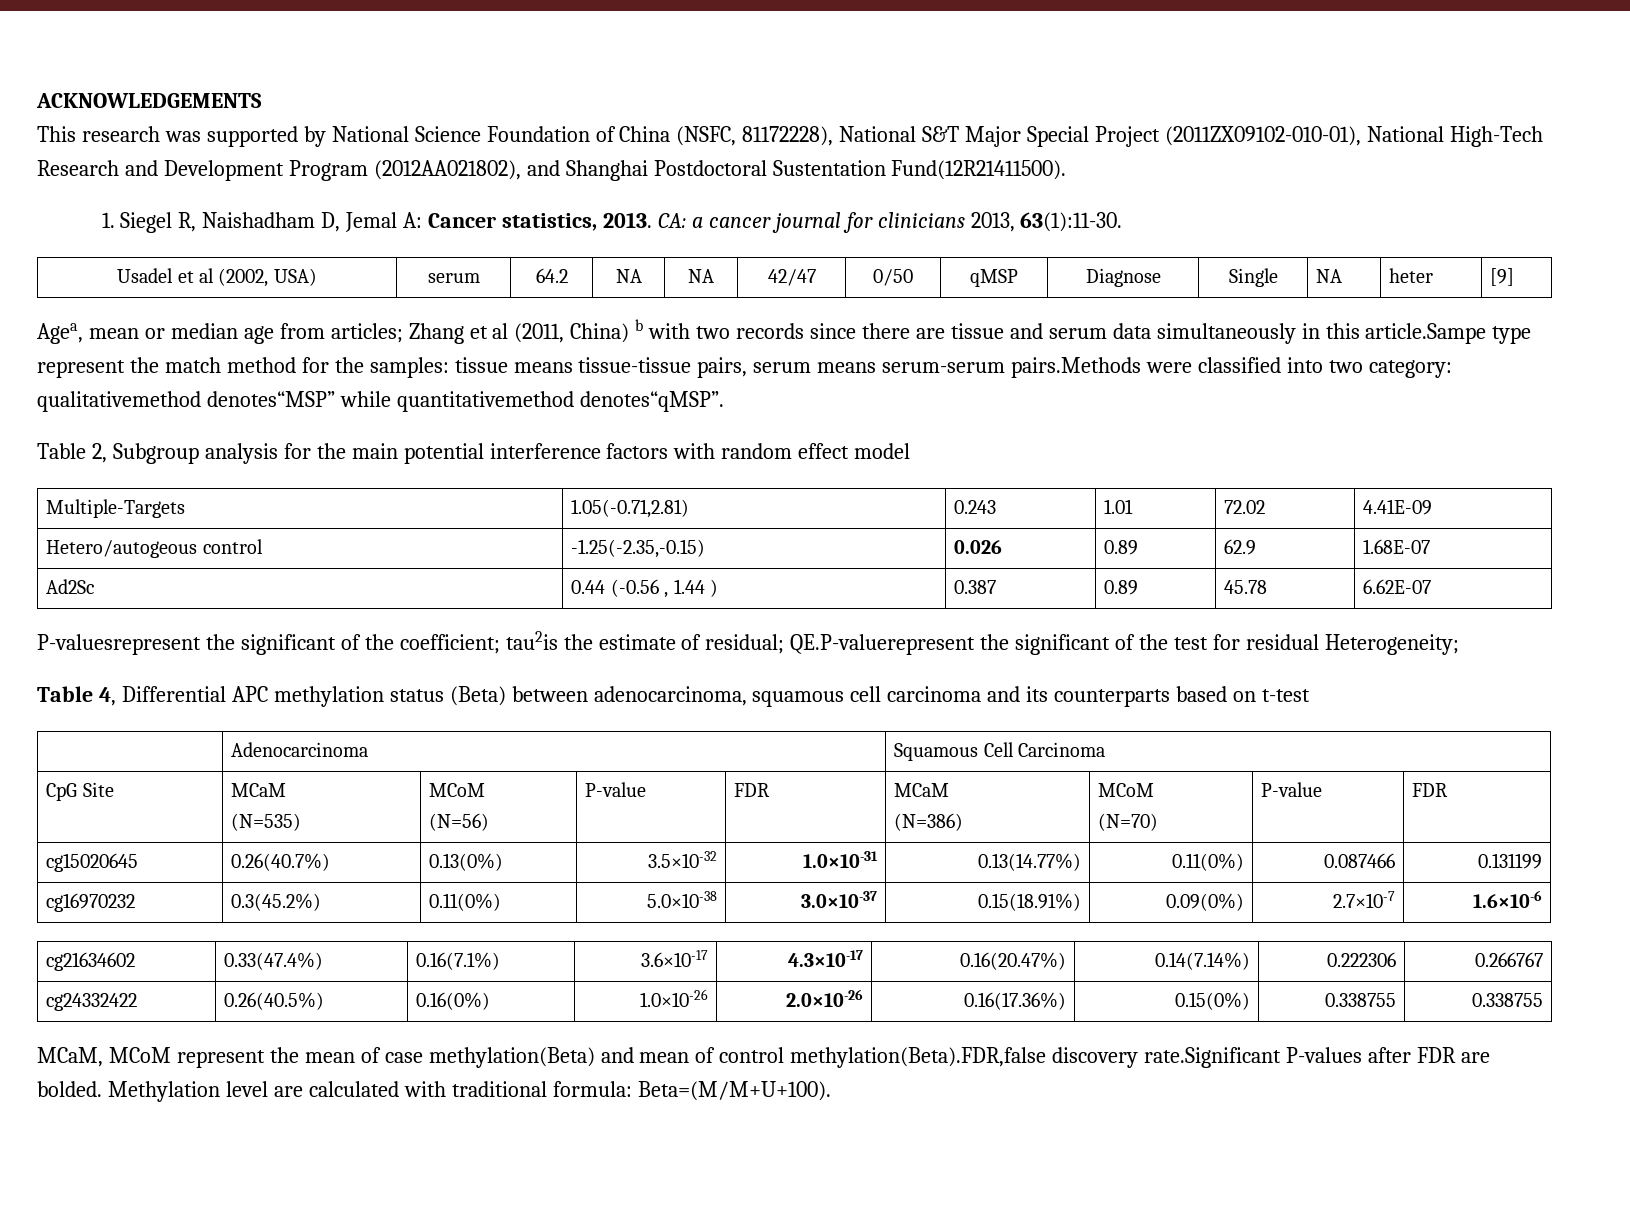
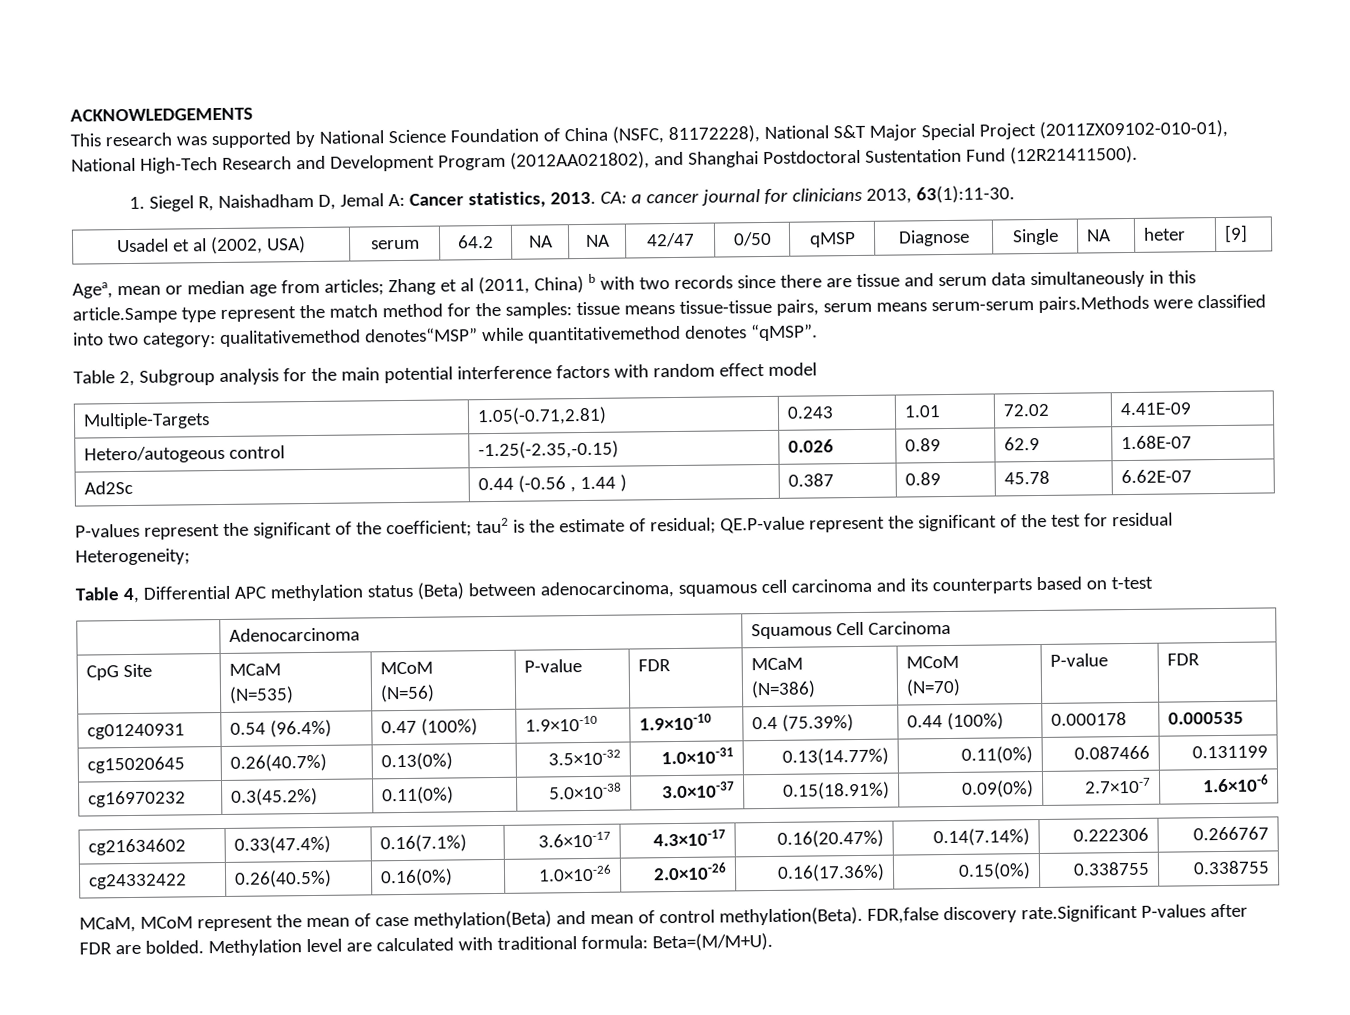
[891,160,1067,180] Fund(12R21411500). -> [965,145,1138,165] Fund (12R21411500).
[579,391,724,412] denotes“qMSP”. -> [684,323,818,342] denotes “qMSP”.
[37,634,201,655] P-valuesrepresent -> [75,523,220,540] P-values represent
[505,631,558,650] tau2is -> [475,517,525,534] tau2 is
[790,634,976,655] QE.P-valuerepresent -> [719,516,885,534] QE.P-value represent
(1449, 790) none -> [87,723,186,740] [230,719,333,738] [381,718,479,736] [525,715,599,732] [639,713,713,731] [752,714,855,732] [907,712,1005,731] [1051,712,1128,726] [1168,711,1245,725] // cg01240931 | 0.54 (96.4%) | 0.47 (100%) | 1.9×10-10 | 1.9×10-10 | 0.4 (75.39%) | 0.44 (100%) | 0.000178 | 0.000535
[790,1047,1047,1068] methylation(Beta).FDR,false -> [718,906,939,926] methylation(Beta). FDR,false
[637,1081,831,1101] Beta=(M/M+U+100). -> [651,932,773,952] Beta=(M/M+U).

